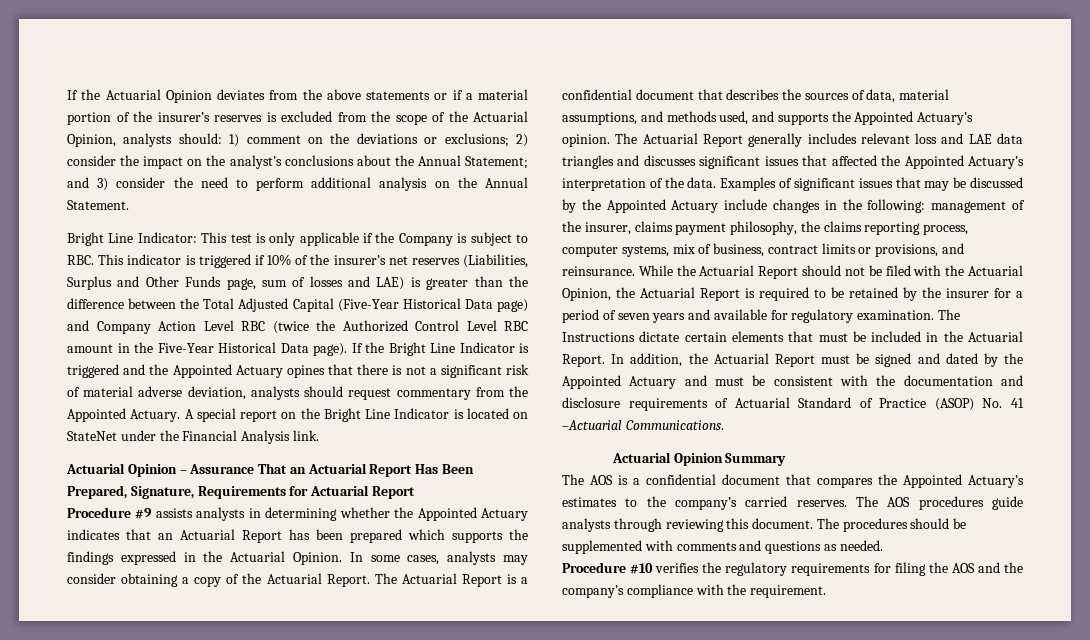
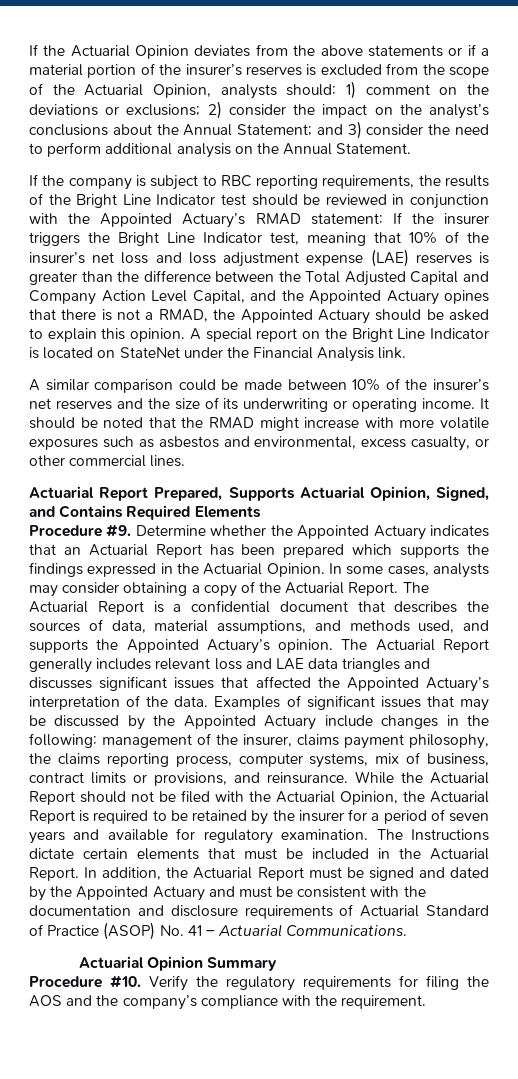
[67,232,528,246] [67,254,528,268] [67,276,405,290] Bright Line Indicator: This test is only applicable if the Company is subject to RBC. This indicator is triggered if 10% of the insurer’s net reserves (Liabilities, Surplus and Other Funds page, sum of losses and LAE) -> [29,174,490,190] [29,193,490,209] [29,212,489,228] [29,231,489,246] [29,249,472,267] If the company is subject to RBC reporting requirements, the results of the Bright Line Indicator test should be reviewed in conjunction with the Appointed Actuary’s RMAD statement: If the insurer triggers the Bright Line Indicator test, meaning that 10% of the insurer’s net loss and loss adjustment expense (LAE) reserves
[337,298,528,312] [67,320,528,334] [67,342,529,356] [67,364,119,378] (Five-Year Historical Data page) and Company Action Level RBC (twice the Authorized Control Level RBC amount in the Five-Year Historical Data page). If the Bright Line Indicator is triggered -> [462,271,489,282] [29,290,245,305] and Company Action Level Capital,
[440,364,530,378] [67,386,528,400] [67,408,181,422] significant risk of material adverse deviation, analysts should request commentary from the Appointed Actuary. -> [158,309,490,324] [29,328,186,342] RMAD, the Appointed Actuary should be asked to explain this opinion.
[66,463,475,477] [67,485,415,499] [67,507,338,521] Actuarial Opinion – Assurance That an Actuarial Report Has Been Prepared, Signature, Requirements for Actuarial Report // Procedure #9 assists analysts in determining -> [29,378,490,393] [29,397,490,412] [29,417,490,431] [29,436,489,451] [29,455,186,467] [29,486,490,501] [29,505,261,520] [29,524,206,537] A similar comparison could be made between 10% of the insurer’s net reserves and the size of its underwriting or operating income. It should be noted that the RMAD might increase with more volatile exposures such as asbestos and environmental, excess casualty, or other commercial lines. // Actuarial Report Prepared, Supports Actuarial Opinion, Signed, and Contains Required Elements // Procedure #9. Determine
[562,420,622,430] –Actuarial -> [205,924,283,937] – Actuarial
[562,474,1024,488] [562,496,1023,510] [562,518,967,532] [562,540,883,554] [562,562,700,574] // The AOS is a confidential document that compares the Appointed Actuary’s estimates to the company’s carried reserves. The AOS procedures guide analysts through reviewing this document. The procedures should be supplemented with comments and questions as needed. // Procedure #10 verifies -> [29,975,188,991] // Procedure #10. Verify

